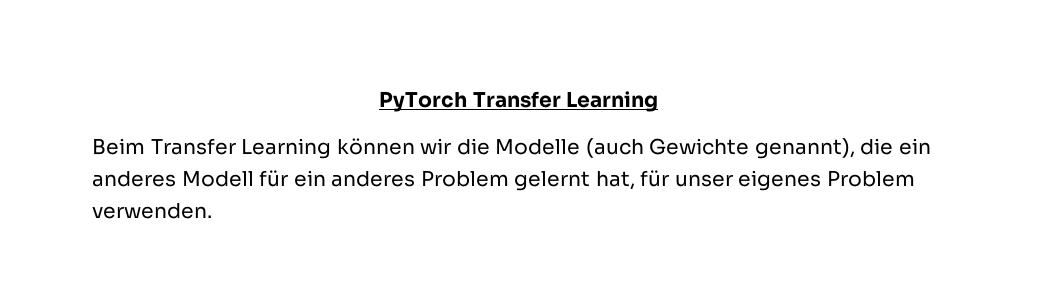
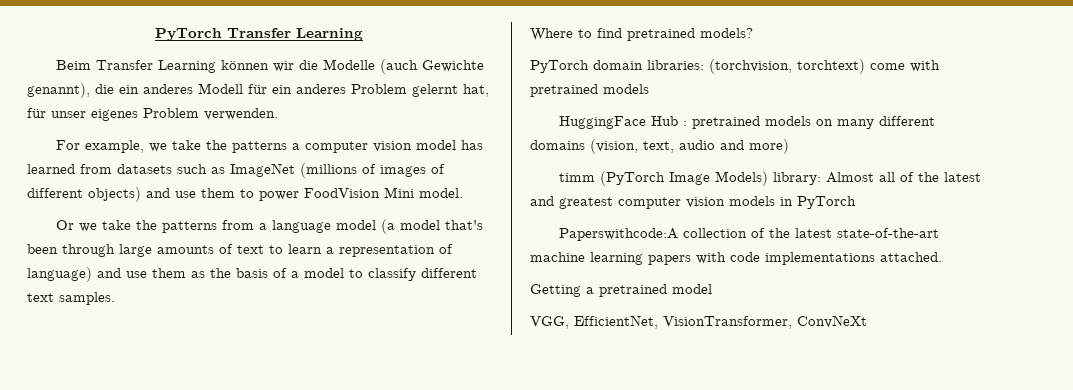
(212, 211) none -> [55,140,483,153] [27,163,445,178] [27,187,463,202] [55,219,483,234] [27,244,453,257] [27,267,477,282] [27,292,115,305] [530,28,753,41] [530,59,940,74] [530,84,649,97] [558,116,935,129] [530,139,789,154] [558,171,981,186] [530,196,856,209] [558,228,939,241] [530,252,942,265] [530,284,712,297] [530,315,867,329] // For example, we take the patterns a computer vision model has learned from datasets such as ImageNet (millions of images of different objects) and use them to power FoodVision Mini model. // Or we take the patterns from a language model (a model that's been through large amounts of text to learn a representation of language) and use them as the basis of a model to classify different text samples. // Where to find pretrained models? // PyTorch domain libraries: (torchvision, torchtext) come with pretrained models // HuggingFace Hub : pretrained models on many different domains (vision, text, audio and more) // timm (PyTorch Image Models) library: Almost all of the latest and greatest computer vision models in PyTorch // Paperswithcode:A collection of the latest state-of-the-art machine learning papers with code implementations attached. // Getting a pretrained model // VGG, EfficientNet, VisionTransformer, ConvNeXt

